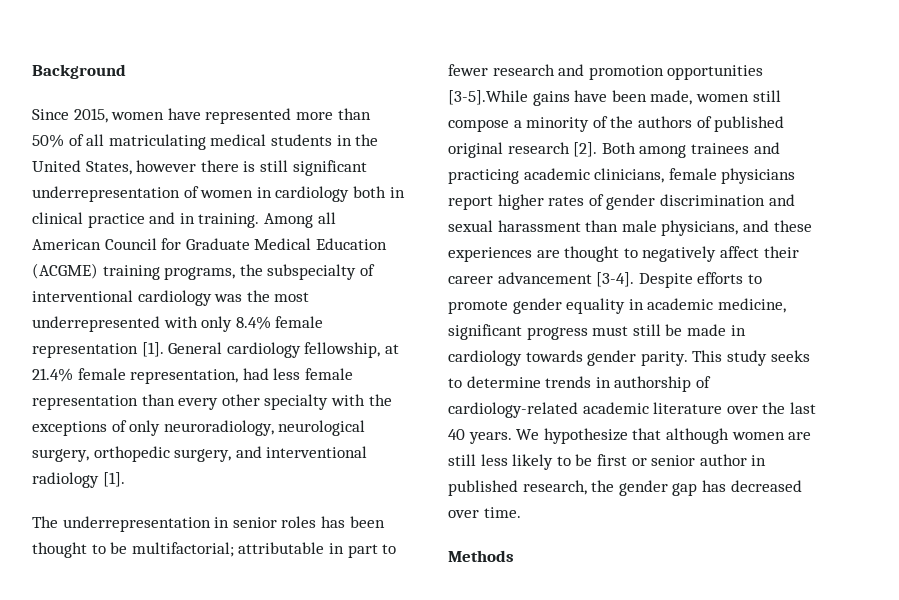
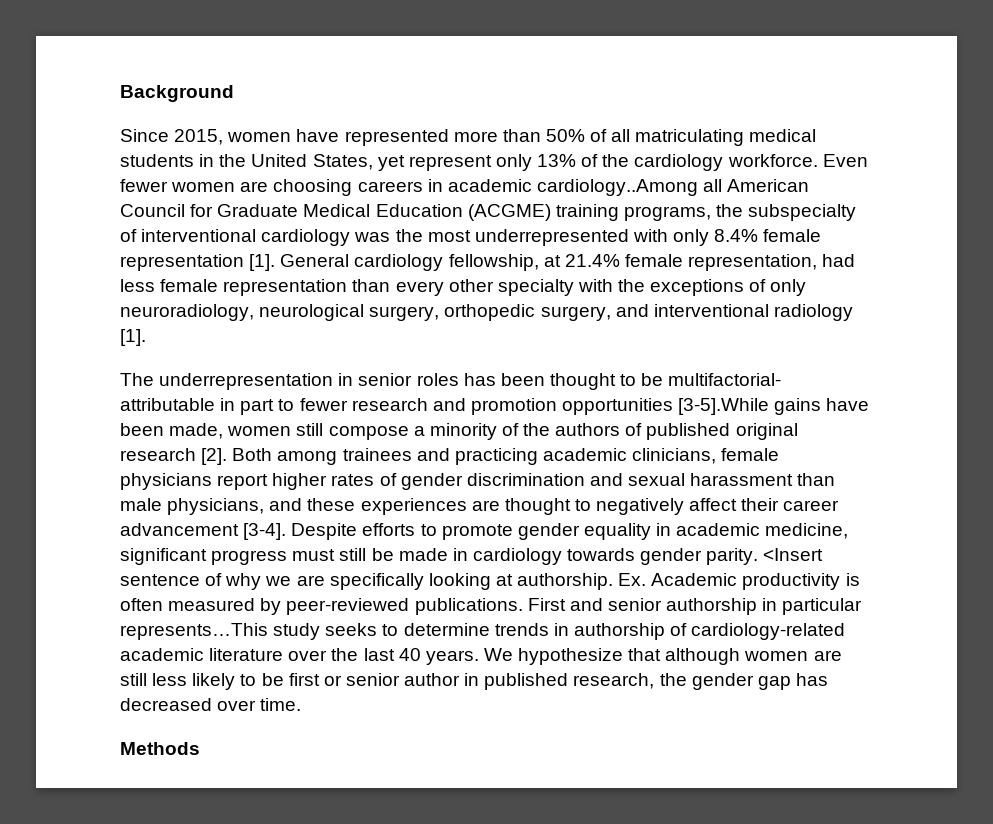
[136,160,367,176] [32,186,405,202] [32,212,313,228] however there is still significant underrepresentation of women in cardiology both in clinical practice and in training. Among -> [377,154,868,171] [120,179,698,196] yet represent only 13% of the cardiology workforce. Even fewer women are choosing careers in academic cardiology..Among
[131,542,234,557] multifactorial; -> [668,373,782,386] multifactorial-
[692,350,723,362] This -> [763,548,824,561] [120,573,860,590] [120,598,863,615] [120,623,268,640] <Insert sentence of why we are specifically looking at authorship. Ex. Academic productivity is often measured by peer-reviewed publications. First and senior authorship in particular represents…This

